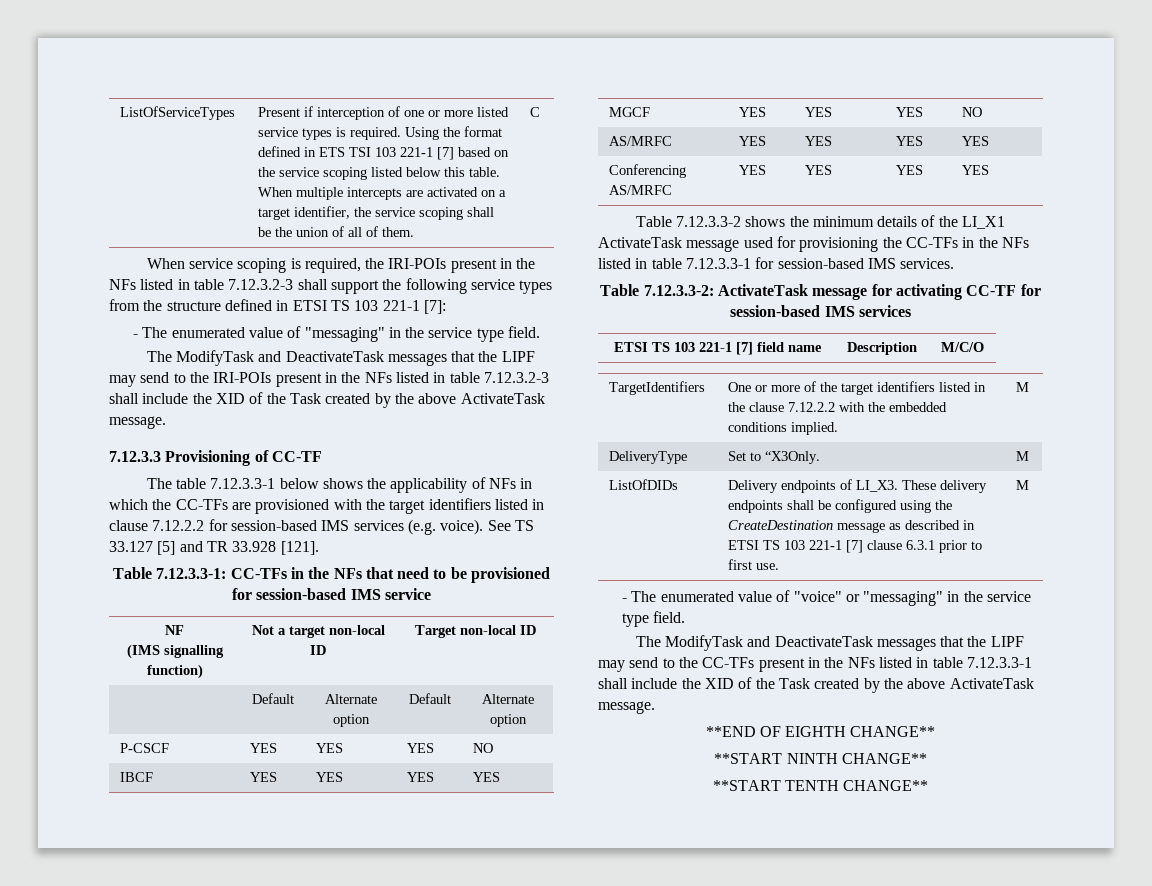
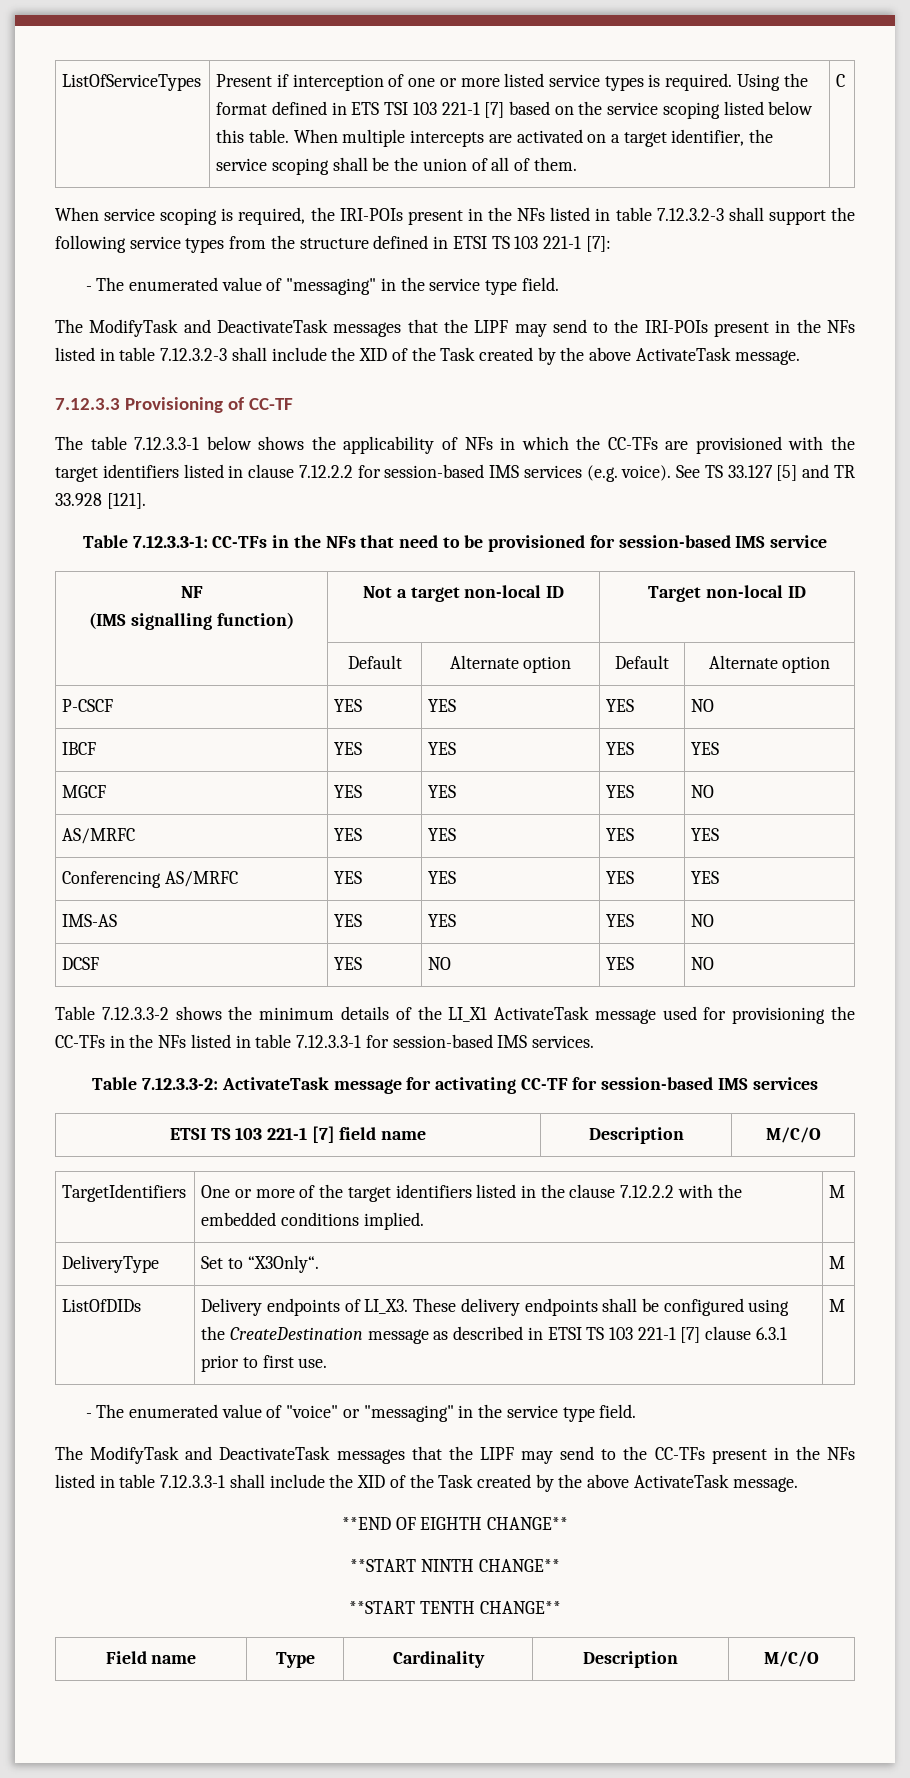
(990, 170) none -> [62,914,118,927] [334,914,363,927] [428,914,457,927] [606,914,635,927] [691,914,715,927] [62,957,100,970] [334,957,363,970] [428,957,452,970] [606,957,635,970] [691,957,715,970] // IMS-AS | YES | YES | YES | NO // DCSF | YES | NO | YES | NO
[765,451,821,464] “X3Only. -> [247,1255,319,1273] “X3Only“.
(929, 785) none -> [105,1651,197,1664] [275,1652,315,1668] [392,1651,485,1668] [583,1651,678,1668] [764,1651,819,1667] // Field name | Type | Cardinality | Description | M/C/O

